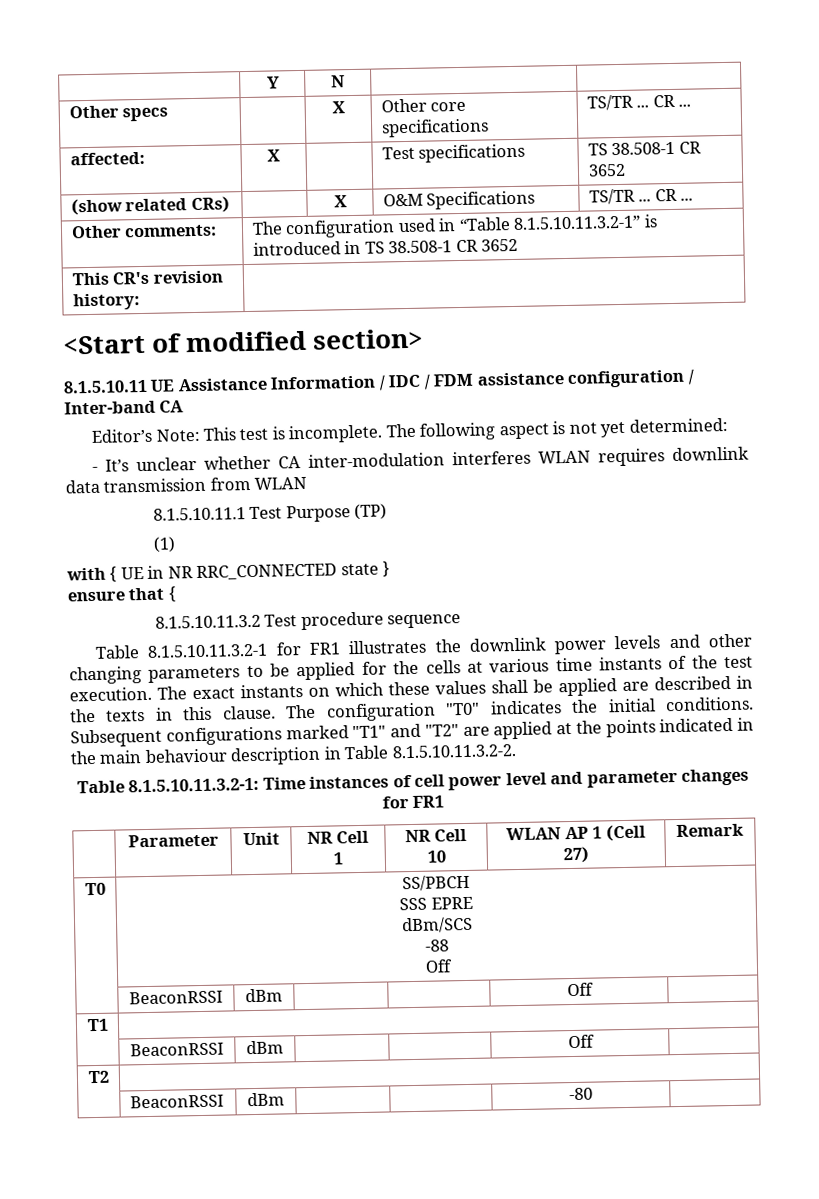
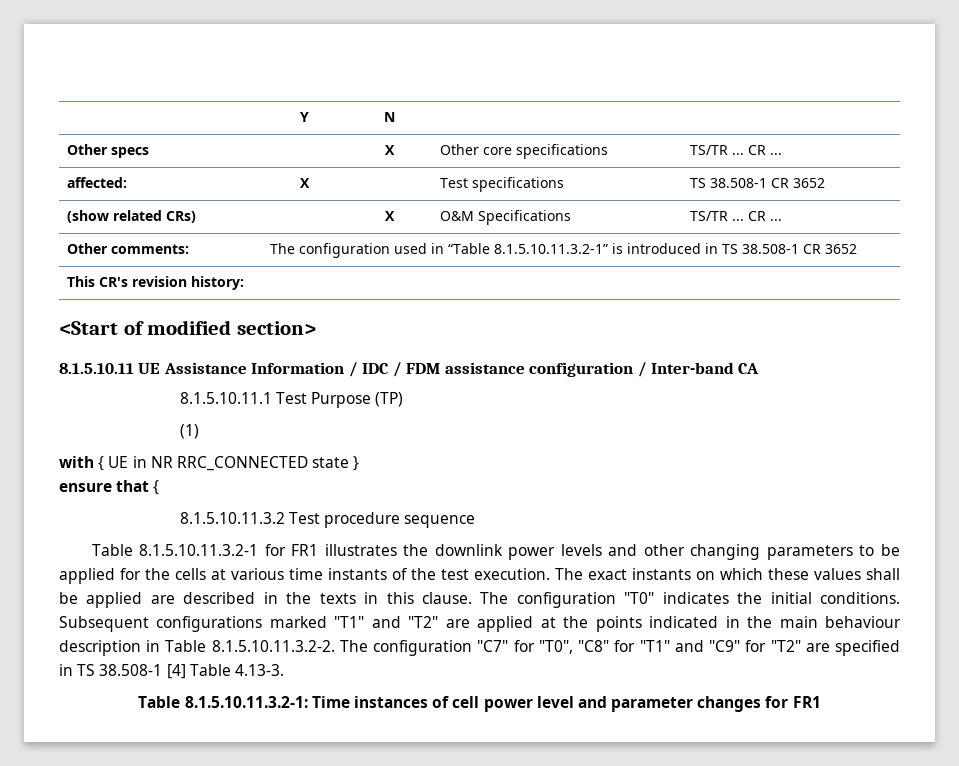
[91,417,728,444] [92,446,749,472] [65,476,308,494] // Editor’s Note: This test is incomplete. The following aspect is not yet determined: // - It’s unclear whether CA inter-modulation interferes WLAN requires downlink data transmission from WLAN -> (760, 368) none
(516, 751) none -> [339,640,901,656] [59,664,284,679] The configuration "C7" for "T0", "C8" for "T1" and "C9" for "T2" are specified in TS 38.508-1 [4] Table 4.13-3.
[127,833,219,848] [242,832,280,846] [306,830,370,844] [333,852,343,865] [404,828,468,843] [426,850,446,863] [506,824,646,842] [563,846,589,864] [676,823,744,838] [84,882,106,896] [402,874,470,892] [399,896,473,911] [401,916,473,934] [425,939,449,952] [424,959,453,973] [129,990,223,1005] [245,988,283,1003] [566,982,594,997] [86,1018,109,1032] [130,1042,224,1057] [246,1040,284,1055] [567,1034,595,1049] [87,1070,110,1084] [129,1094,224,1109] [247,1092,285,1107] [569,1087,593,1101] // | Parameter | Unit | NR Cell 1 | NR Cell 10 | WLAN AP 1 (Cell 27) | Remark // T0 | SS/PBCH // SSS EPRE // dBm/SCS // -88 // Off // | BeaconRSSI | dBm | | | Off | // T1 | // | BeaconRSSI | dBm | | | Off | // T2 | // | BeaconRSSI | dBm | | | -80 | -> (821, 702) none

